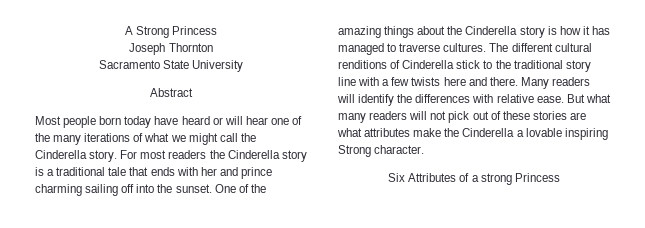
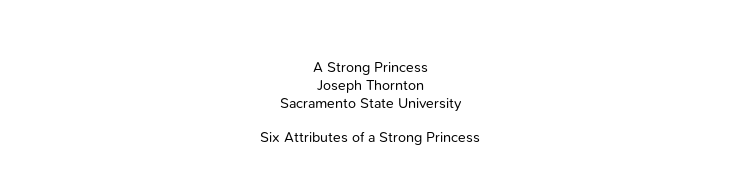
[150,88,193,97] [35,116,303,128] [35,133,256,145] [35,150,307,162] [35,167,272,179] [35,184,266,196] [338,26,610,38] [338,43,592,55] [338,60,591,72] [338,77,590,89] [337,94,611,106] [338,111,586,123] [337,128,608,140] [338,145,425,157] // Abstract // Most people born today have heard or will hear one of the many iterations of what we might call the Cinderella story. For most readers the Cinderella story is a traditional tale that ends with her and prince charming sailing off into the sunset. One of the amazing things about the Cinderella story is how it has managed to traverse cultures. The different cultural renditions of Cinderella stick to the traditional story line with a few twists here and there. Many readers will identify the differences with relative ease. But what many readers will not pick out of these stories are what attributes make the Cinderella a lovable inspiring Strong character. -> (462, 105) none
[480,173,512,185] strong -> [379,132,422,145] Strong

